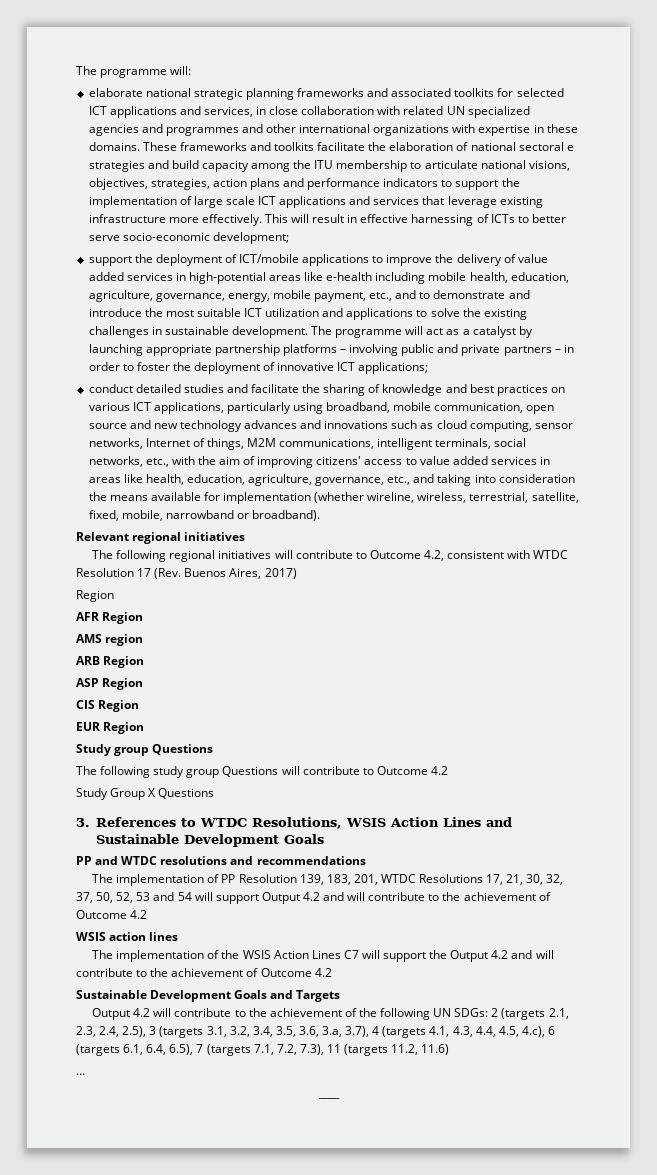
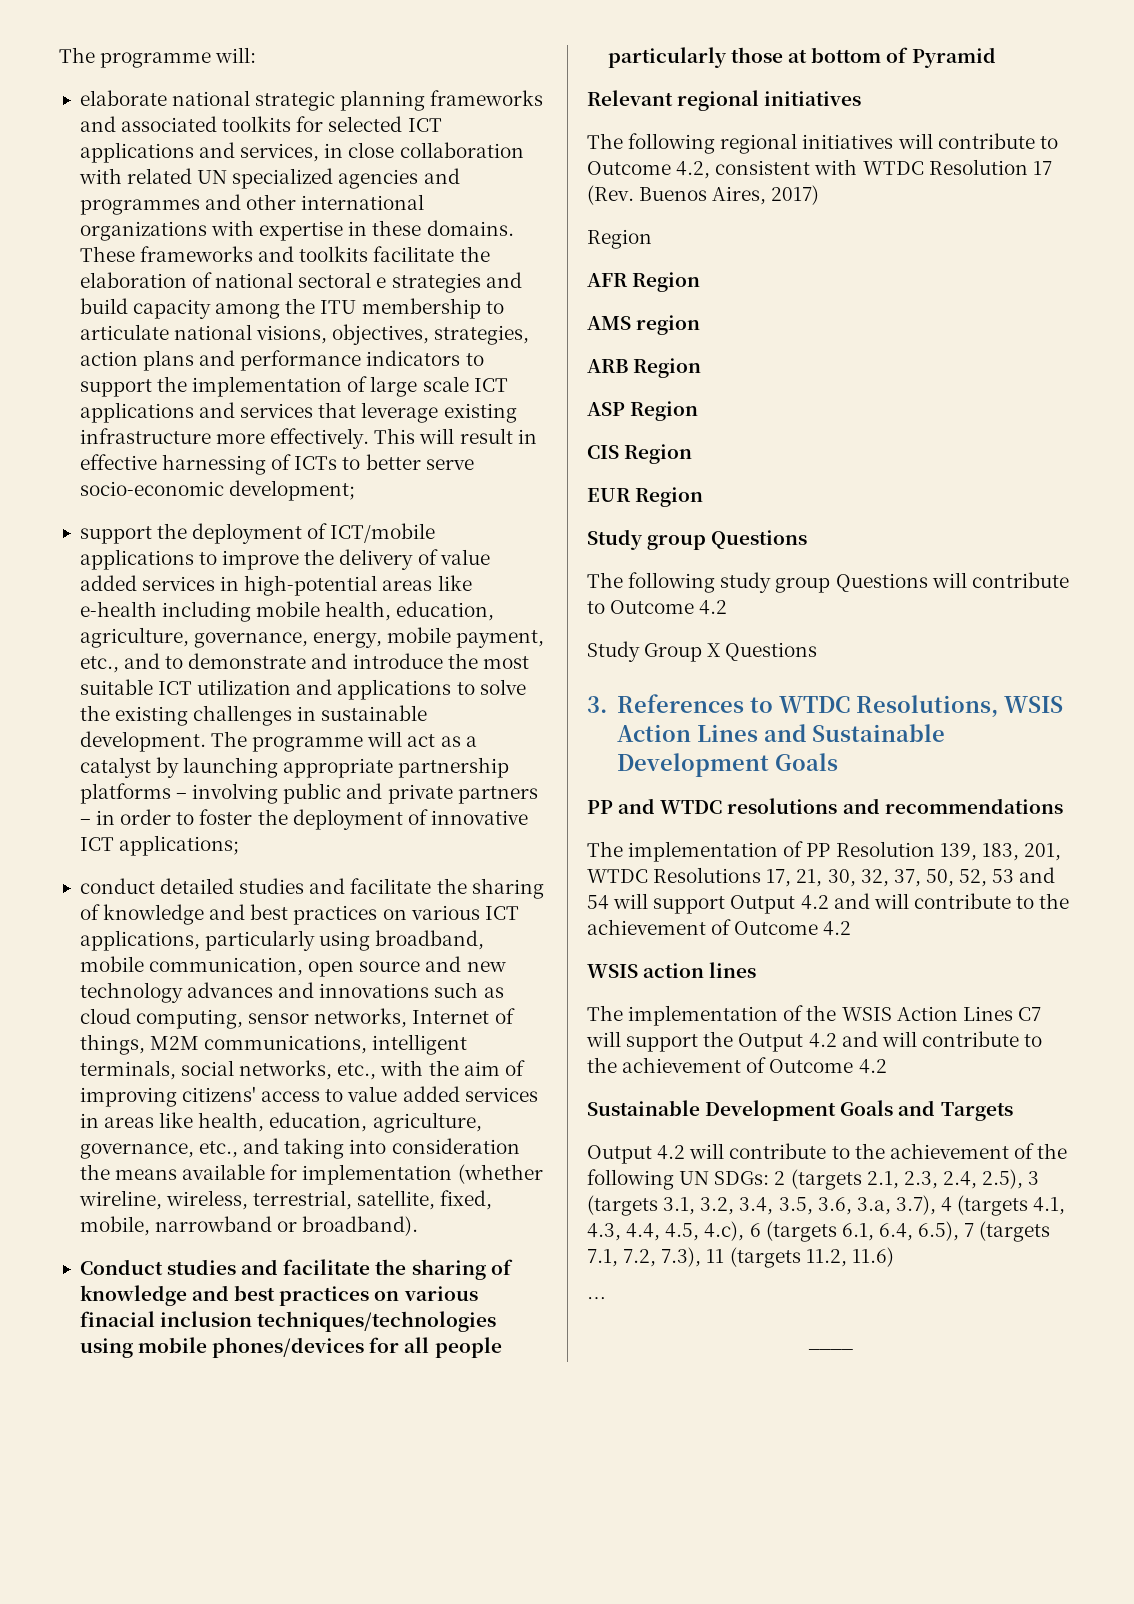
(321, 515) none -> [79,1259,513,1280] [79,1285,478,1306] [79,1311,497,1332] [79,1337,502,1358] [607,47,996,68] // Conduct studies and facilitate the sharing of knowledge and best practices on various finacial inclusion techniques/technologies using mobile phones/devices for all people particularly those at bottom of Pyramid

